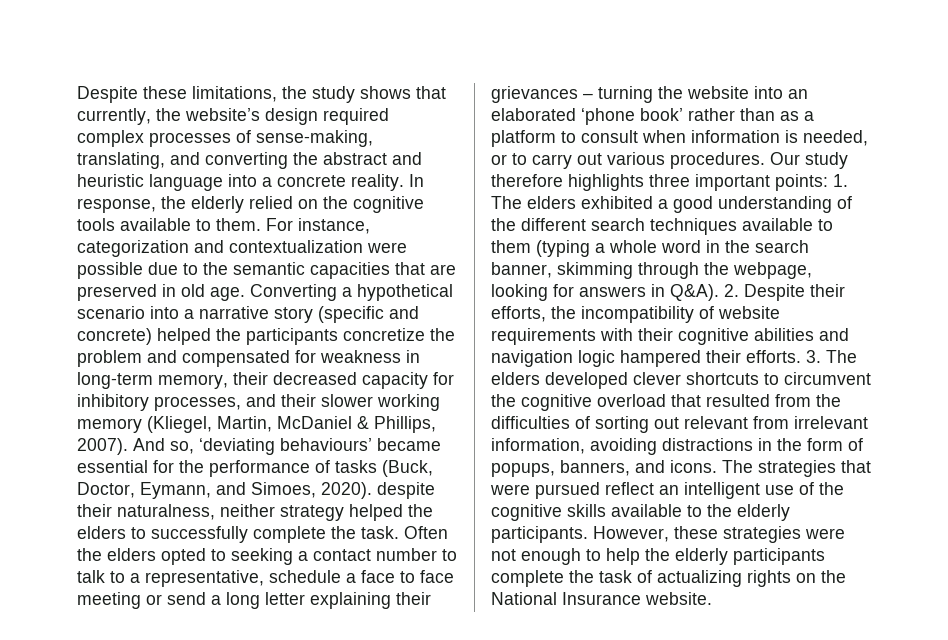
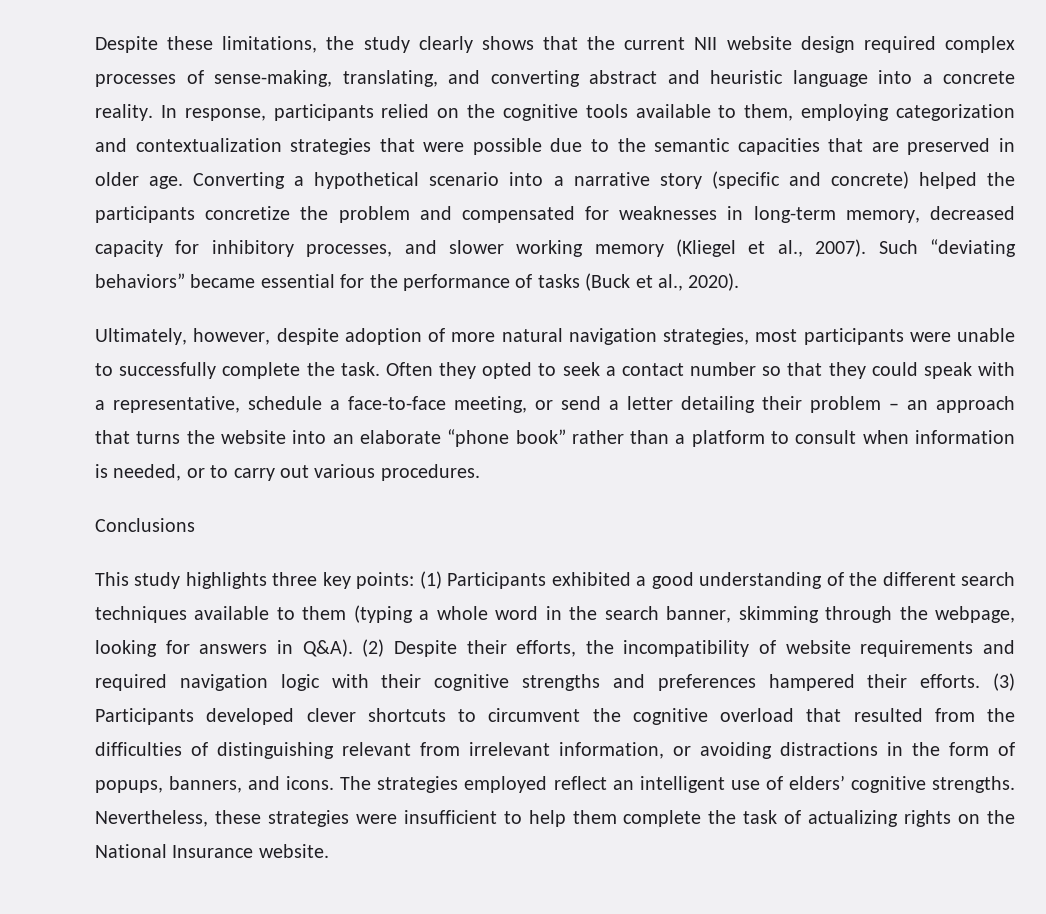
(355, 94) none -> [418,36,473,53] clearly
[77,108,260,125] currently, the website’s -> [587,36,792,50] the current NII website
[293,152,318,165] the -> (580, 78) none
[161,196,244,213] the elderly -> [273,104,374,121] participants
[216,218,370,234] them. For instance, -> [744,104,890,121] them, employing
(363, 246) none -> [290,138,415,155] strategies that
[181,284,205,297] old -> [95,172,139,186] older
[320,350,401,363] weakness -> [619,206,718,220] weaknesses
[233,372,268,385] their -> (920, 216) none
[281,394,316,407] their -> (437, 247) none
[147,416,436,433] [77,438,372,455] (Kliegel, Martin, McDaniel & Phillips, 2007). And so, ‘deviating behaviours’ -> [676,239,1016,257] [95,273,185,288] (Kliegel et al., 2007). Such “deviating behaviors”
[382,460,433,477] [77,482,435,499] [77,504,433,521] [77,526,126,539] (Buck, Doctor, Eymann, and Simoes, 2020). despite their naturalness, neither strategy helped the elders -> [585,273,740,291] [95,328,1015,345] (Buck et al., 2020). // Ultimately, however, despite adoption of more natural navigation strategies, most participants were unable
[77,548,156,561] the elders -> [439,362,476,379] they
[231,548,293,565] seeking -> [562,362,600,376] seek
[442,549,457,561] [77,570,454,587] [77,592,431,609] [491,86,653,103] to talk to a representative, schedule a face to face meeting or send a long letter explaining their grievances – turning -> [762,362,1015,379] [95,396,1015,413] [95,430,181,444] so that they could speak with a representative, schedule a face-to-face meeting, or send a letter detailing their problem – an approach that turns
[491,108,683,125] elaborated ‘phone book’ -> [359,429,566,447] elaborate “phone book”
[780,111,799,121] as -> (670, 437) none
[770,152,848,169] [491,174,848,191] [491,196,576,209] Our study therefore highlights three important points: 1. The elders -> [95,518,195,532] [95,571,547,589] // Conclusions // This study highlights three key points: (1) Participants
[724,284,739,297] 2. -> [362,639,385,657] (2)
[600,328,849,345] [491,350,857,367] [491,372,540,385] with their cognitive abilities and navigation logic hampered their efforts. 3. The elders -> [983,640,1015,654] [95,673,1016,691] [95,708,194,725] and required navigation logic with their cognitive strengths and preferences hampered their efforts. (3) Participants
[595,416,679,433] sorting out -> [217,742,334,759] distinguishing
(585, 446) none -> [673,746,691,756] or
[841,460,871,473] [490,482,600,499] that were pursued -> [464,776,548,793] employed
[819,482,844,495] [491,504,790,521] [491,526,845,543] [491,548,825,565] the cognitive skills available to the elderly participants. However, these strategies were not enough to help the elderly participants -> [788,775,1015,793] [95,810,617,827] elders’ cognitive strengths. Nevertheless, these strategies were insufficient to help them

